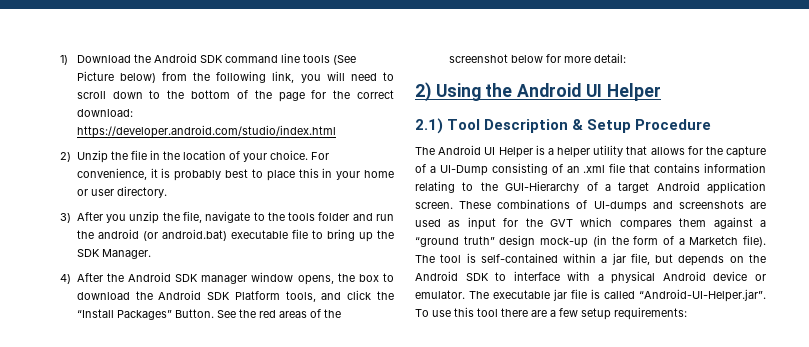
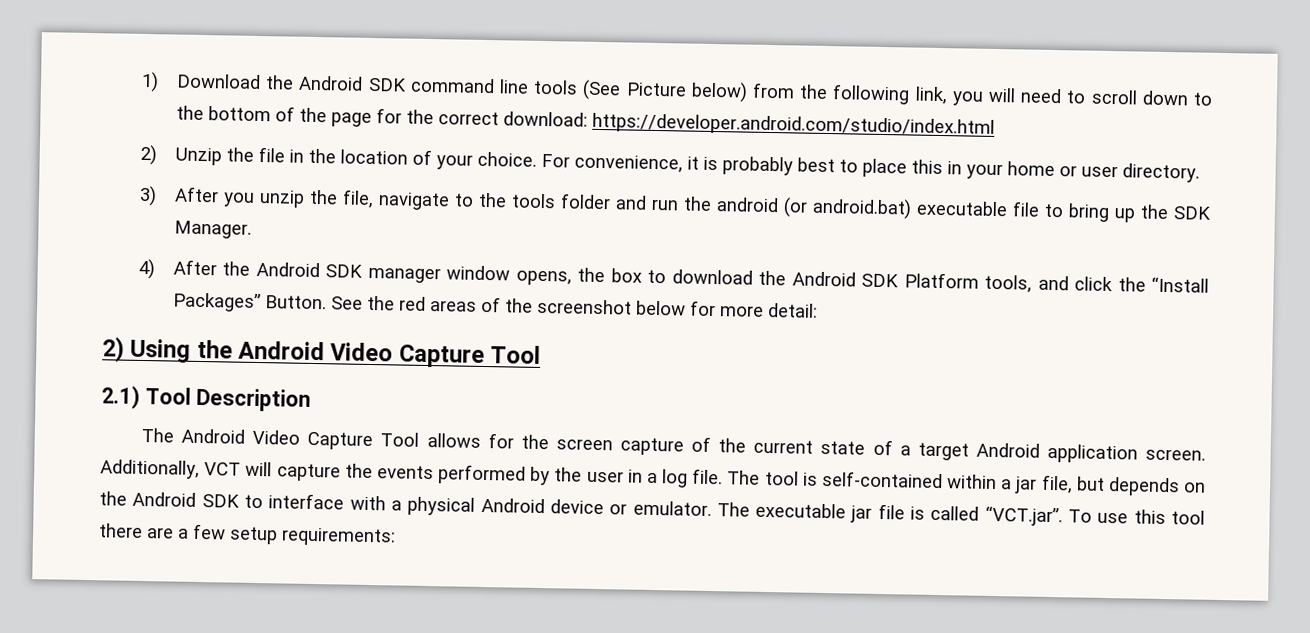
[585,83,661,101] UI Helper -> [330,342,542,368] Video Capture Tool
[572,119,712,133] & Setup Procedure -> (311, 399) none
[484,145,648,158] UI Helper is a helper utility that -> [252,429,420,451] Video Capture Tool
(723, 150) none -> [555,438,613,451] screen
[429,163,766,176] [415,181,580,193] a UI-Dump consisting of an .xml file that contains information relating to the GUI-Hierarchy -> [718,438,866,455] the current state
[459,199,766,212] [415,217,766,230] [415,235,766,248] These combinations of UI-dumps and screenshots are used as input for the GVT which compares them against a “ground truth” design mock-up (in the form of a Marketch file). -> [100,459,724,488] Additionally, VCT will capture the events performed by the user in a log file.
[639,289,766,302] “Android-UI-Helper.jar”. -> [984,505,1063,527] “VCT.jar”.

